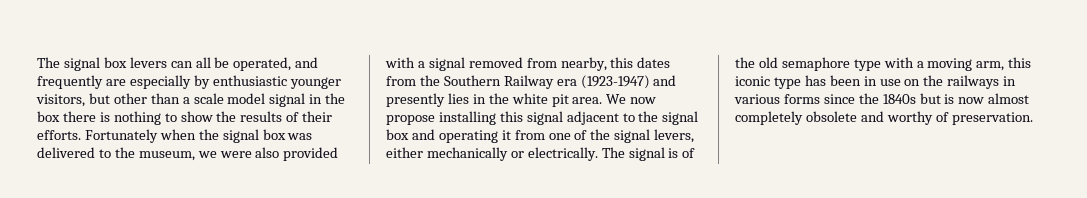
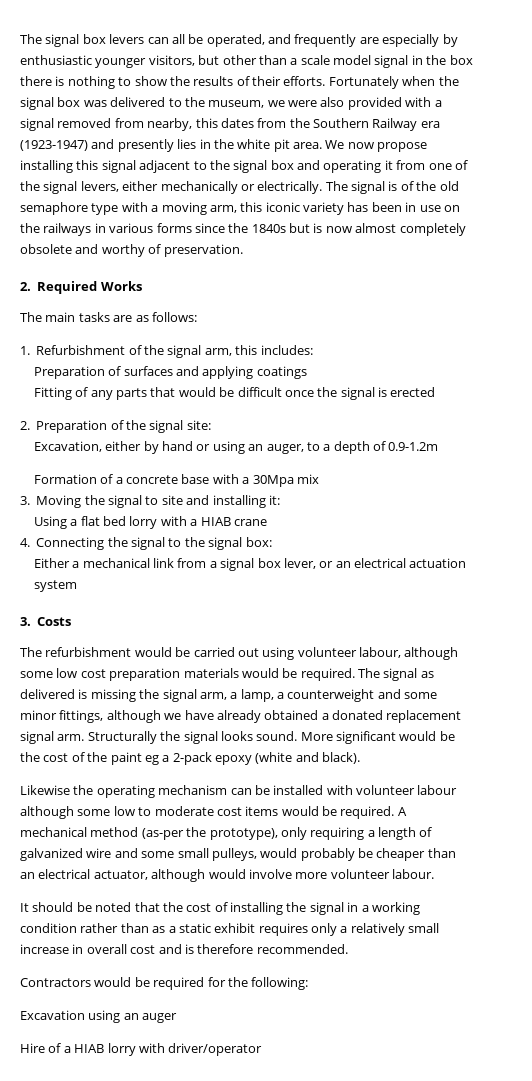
[773,77,801,89] type -> [303,202,344,215] variety
(1033, 118) none -> [20,281,142,294] [20,312,197,322] [20,345,313,358] [33,366,307,379] [33,387,436,400] [20,420,211,433] [33,441,439,454] [33,474,319,487] [20,495,280,508] [33,516,267,529] [20,537,272,550] [33,558,467,571] [33,580,77,592] [20,617,72,626] [20,647,459,660] [20,668,434,681] [20,689,438,702] [20,710,462,723] [20,731,455,744] [20,752,361,765] [20,785,458,798] [20,806,407,819] [20,827,433,840] [20,848,456,861] [20,869,434,882] [20,902,420,915] [20,923,440,936] [20,944,348,954] [20,977,309,990] [20,1010,178,1023] [20,1043,263,1056] // 2. Required Works // The main tasks are as follows: // 1. Refurbishment of the signal arm, this includes: // Preparation of surfaces and applying coatings // Fitting of any parts that would be difficult once the signal is erected // 2. Preparation of the signal site: // Excavation, either by hand or using an auger, to a depth of 0.9-1.2m // Formation of a concrete base with a 30Mpa mix // 3. Moving the signal to site and installing it: // Using a flat bed lorry with a HIAB crane // 4. Connecting the signal to the signal box: // Either a mechanical link from a signal box lever, or an electrical actuation system // 3. Costs // The refurbishment would be carried out using volunteer labour, although some low cost preparation materials would be required. The signal as delivered is missing the signal arm, a lamp, a counterweight and some minor fittings, although we have already obtained a donated replacement signal arm. Structurally the signal looks sound. More significant would be the cost of the paint eg a 2-pack epoxy (white and black). // Likewise the operating mechanism can be installed with volunteer labour although some low to moderate cost items would be required. A mechanical method (as-per the prototype), only requiring a length of galvanized wire and some small pulleys, would probably be cheaper than an electrical actuator, although would involve more volunteer labour. // It should be noted that the cost of installing the signal in a working condition rather than as a static exhibit requires only a relatively small increase in overall cost and is therefore recommended. // Contractors would be required for the following: // Excavation using an auger // Hire of a HIAB lorry with driver/operator

